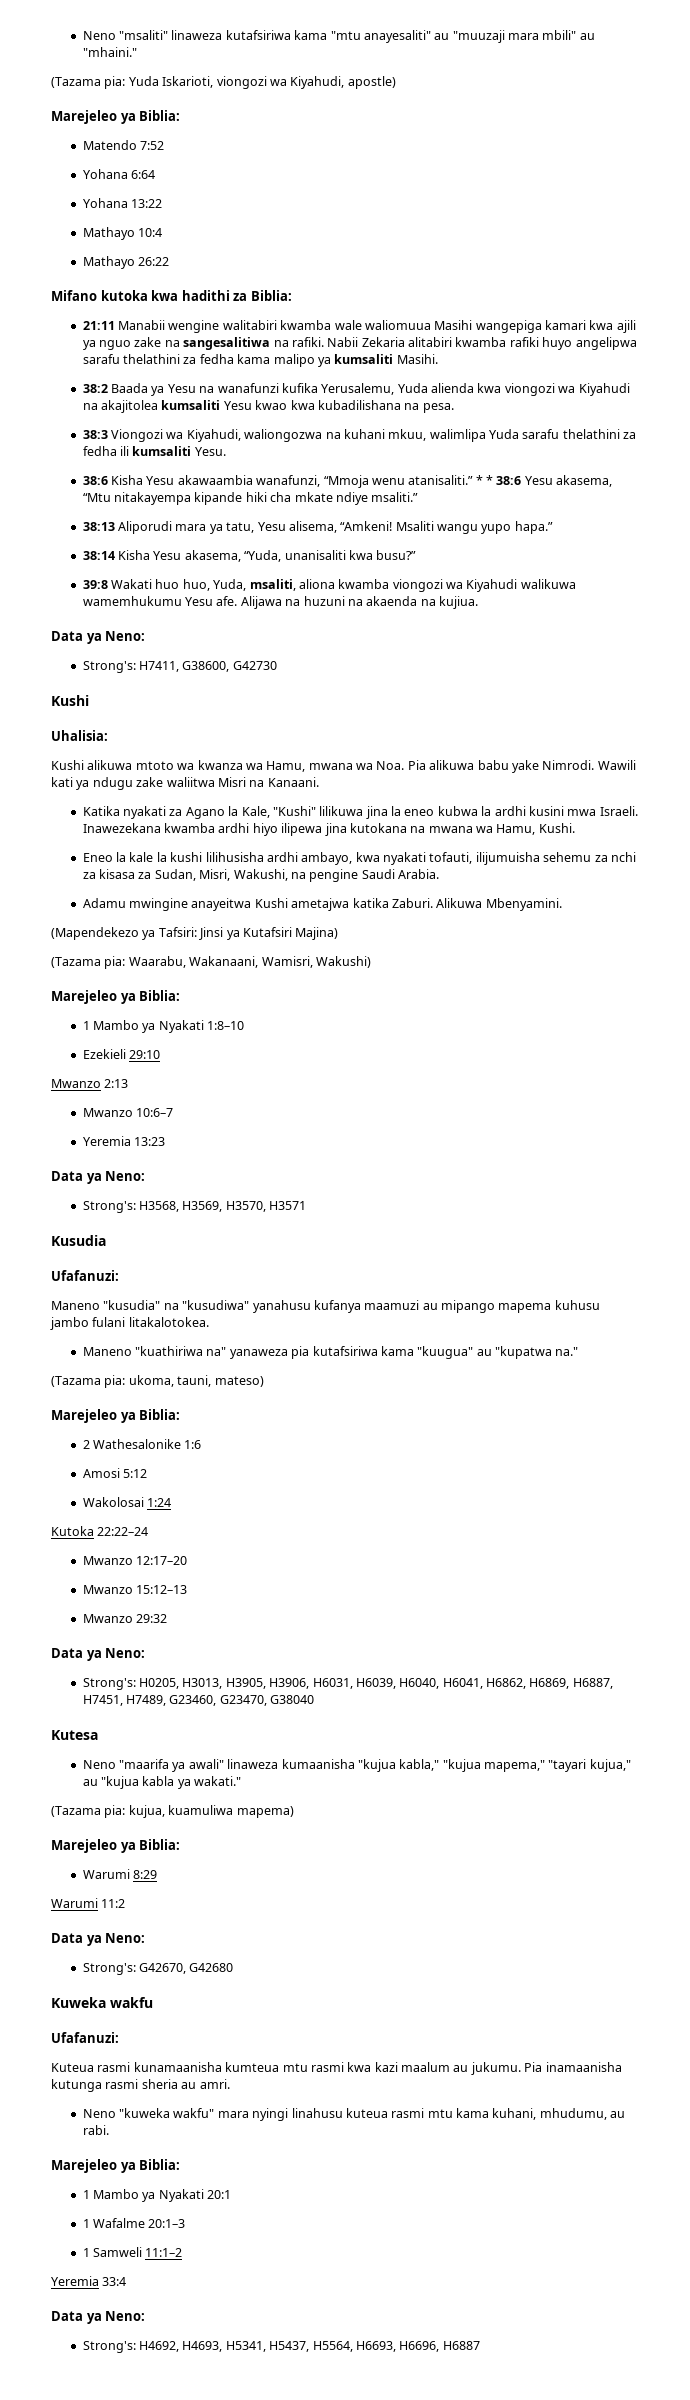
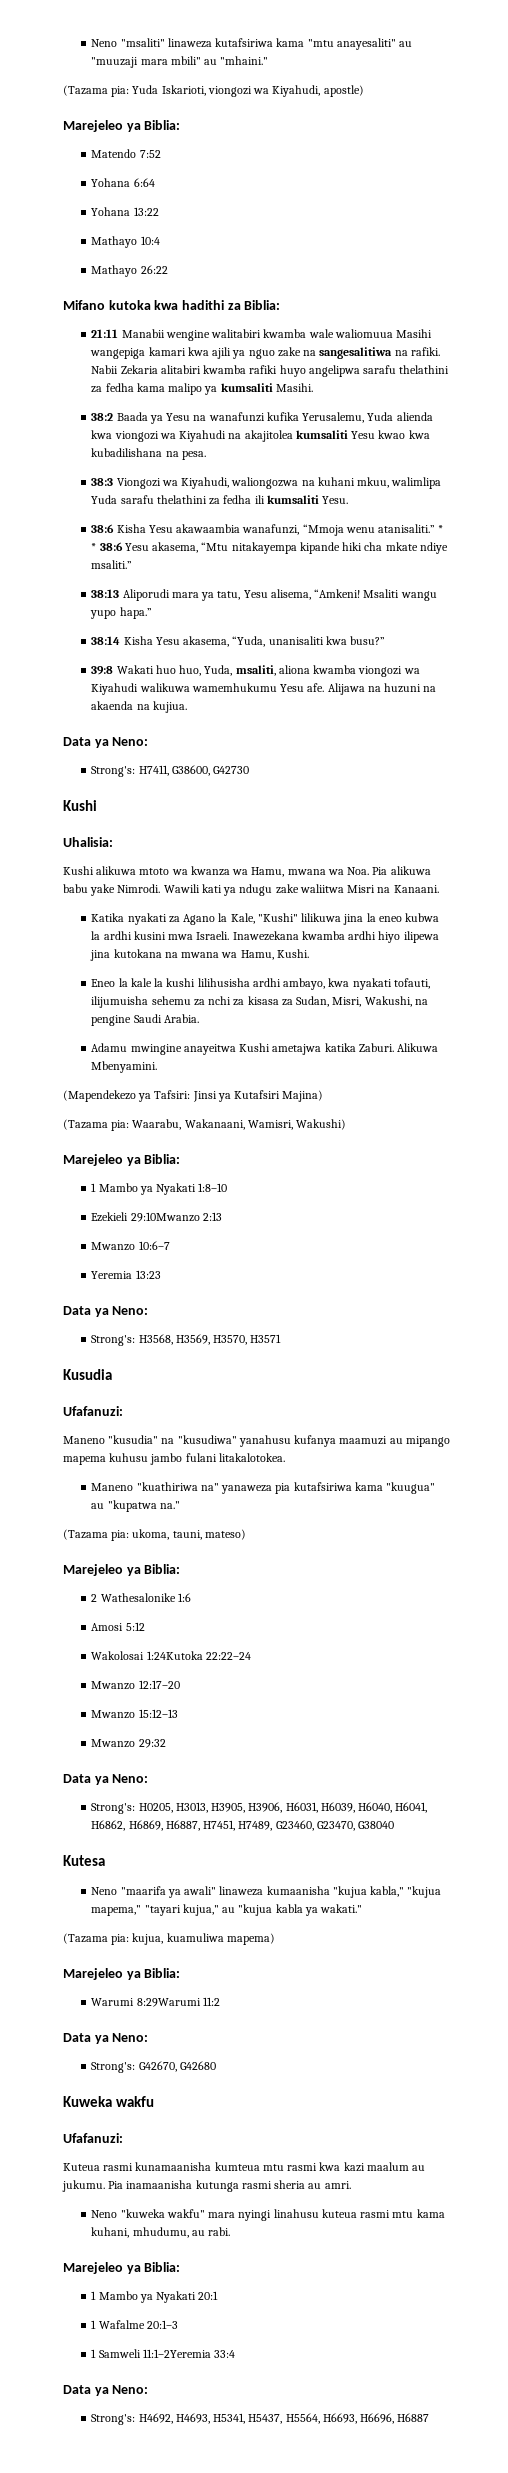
[129,1050,161,1059] [51,1079,101,1088] 29:10 // Mwanzo -> [130,1212,200,1222] 29:10Mwanzo
[147,1498,172,1507] [51,1526,94,1536] 1:24 // Kutoka -> [146,1651,203,1660] 1:24Kutoka
[133,1870,158,1879] [51,1898,98,1908] 8:29 // Warumi -> [136,1998,201,2007] 8:29Warumi
[145,2248,183,2257] [51,2276,99,2286] 11:1–2 // Yeremia -> [142,2349,211,2358] 11:1–2Yeremia

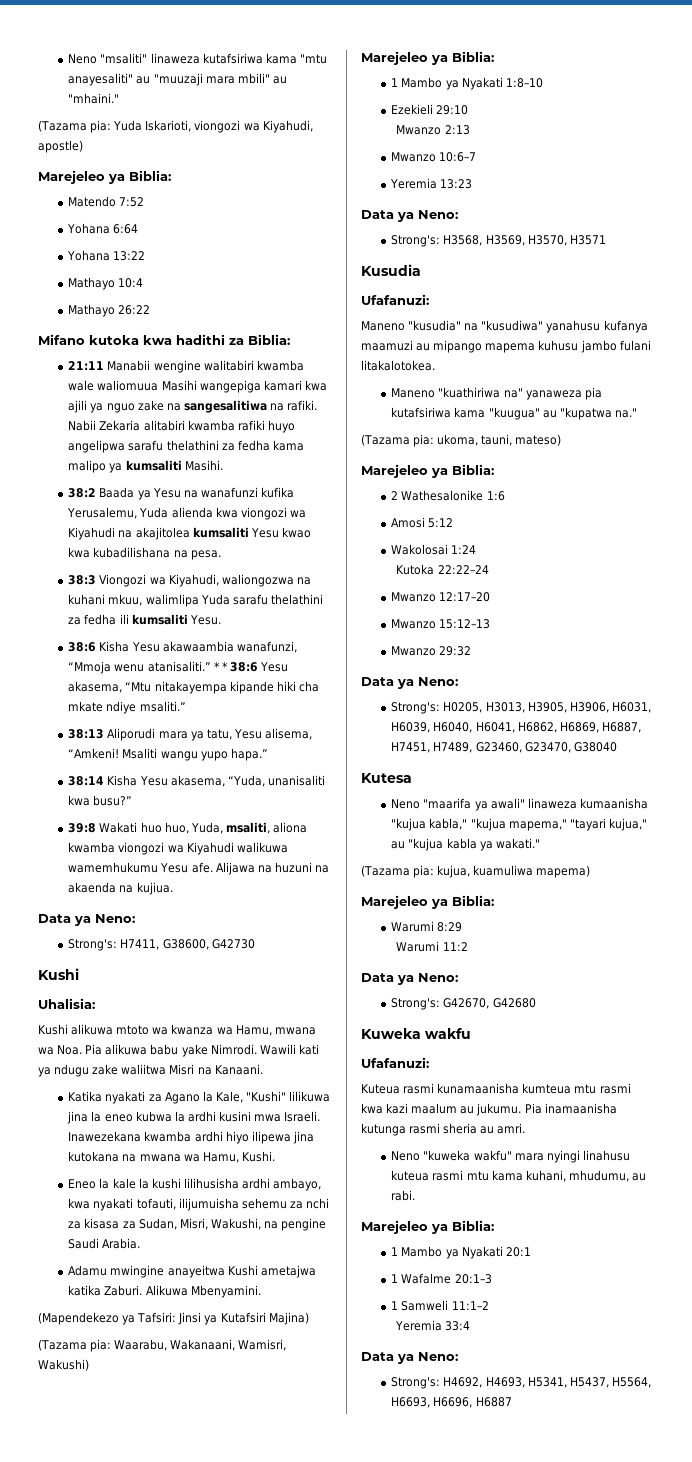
[130,1212,200,1222] 29:10Mwanzo -> [436,105,469,115] [396,125,442,135] 29:10 // Mwanzo
[146,1651,203,1660] 1:24Kutoka -> [451,545,477,554] [396,564,435,575] 1:24 // Kutoka
[136,1998,201,2007] 8:29Warumi -> [437,922,463,932] [396,941,440,952] 8:29 // Warumi
[142,2349,211,2358] 11:1–2Yeremia -> [451,1301,489,1310] [395,1320,443,1331] 11:1–2 // Yeremia

